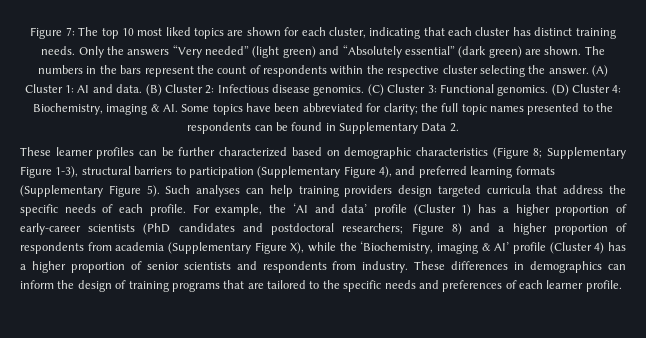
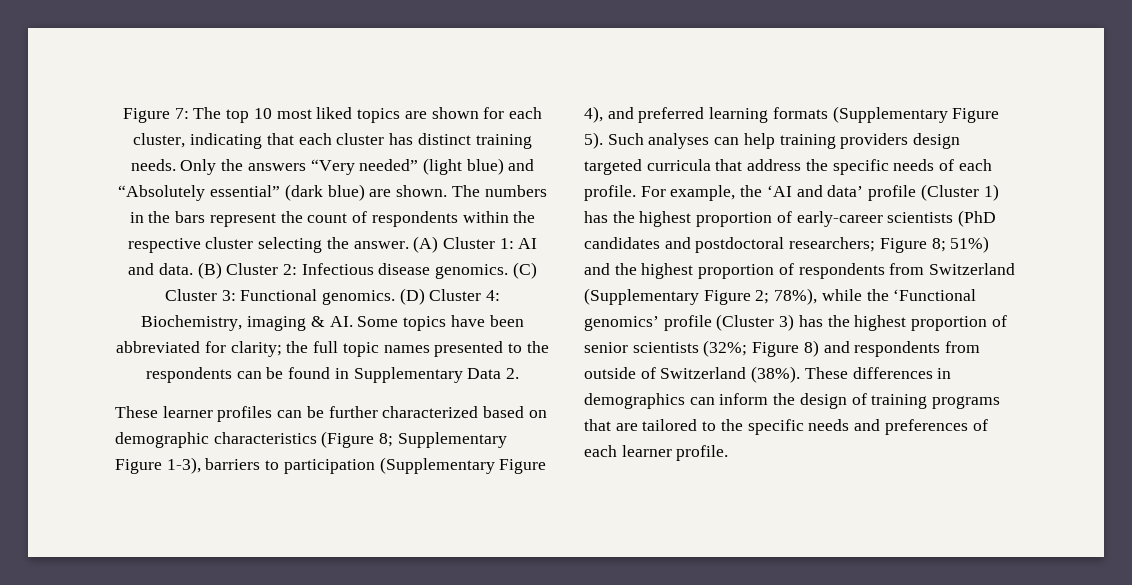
[282,46,316,58] green) -> [466,158,504,175] blue)
[488,46,522,58] green) -> [327,184,365,201] blue)
[81,166,131,175] structural -> (201, 465) none
[502,204,550,216] a higher -> [612,211,692,227] the highest
[451,223,547,235] 8) and a higher -> [931,236,990,253] [584,263,694,279] 8; 51%) and the highest
[115,241,626,254] [20,261,409,273] academia (Supplementary Figure X), while the ‘Biochemistry, imaging & AI’ profile (Cluster 4) has a higher proportion of senior scientists and respondents from industry. -> [929,263,1016,275] [584,288,977,305] [584,314,1007,331] [584,340,981,357] [584,366,801,383] Switzerland (Supplementary Figure 2; 78%), while the ‘Functional genomics’ profile (Cluster 3) has the highest proportion of senior scientists (32%; Figure 8) and respondents from outside of Switzerland (38%).

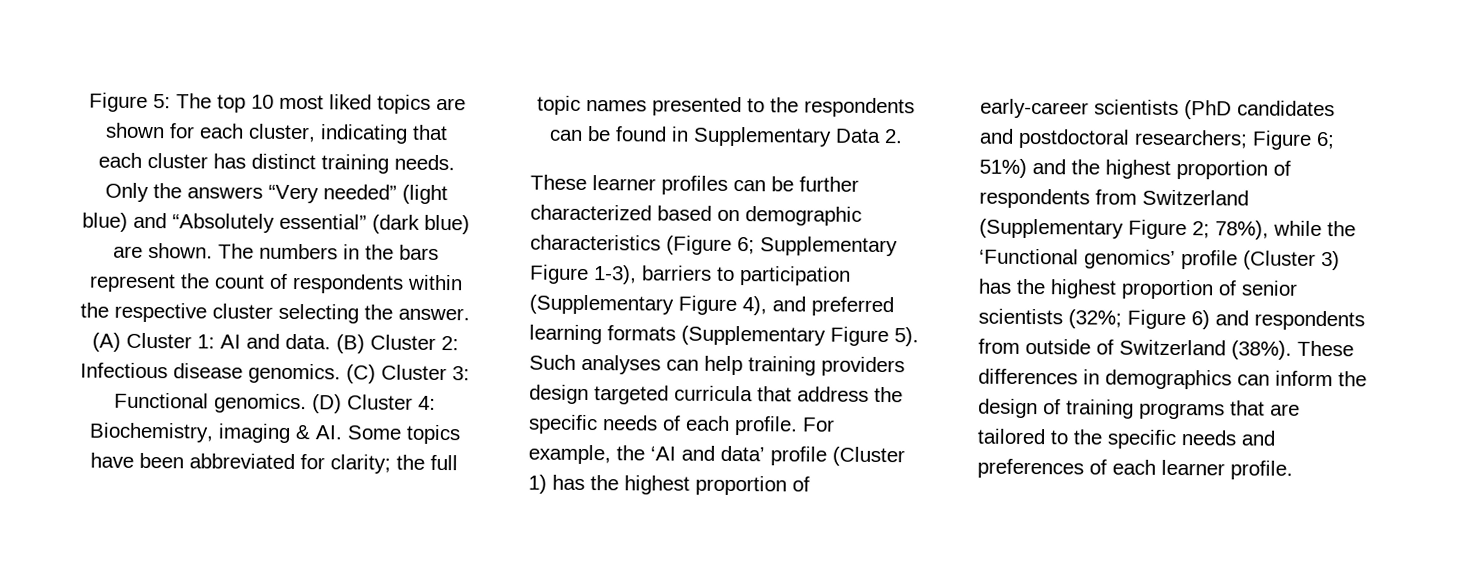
[123,108,189,123] Figure 7: -> [88,92,171,113] Figure 5:
[379,433,394,447] 8; -> [737,237,755,255] 6;
[931,238,946,252] 8; -> [1316,131,1335,150] 6;
[803,340,819,357] 8) -> [1191,310,1210,330] 6)

